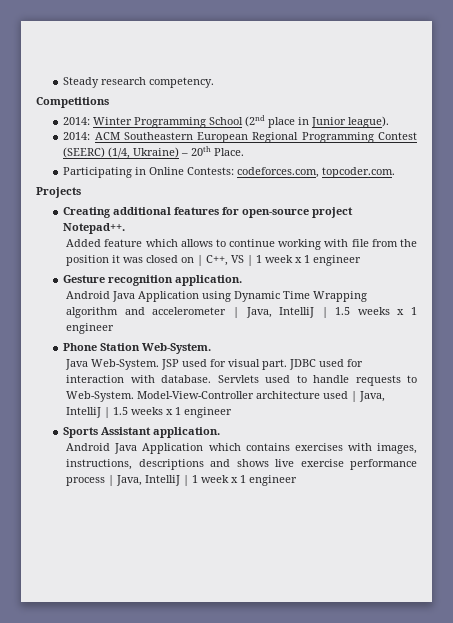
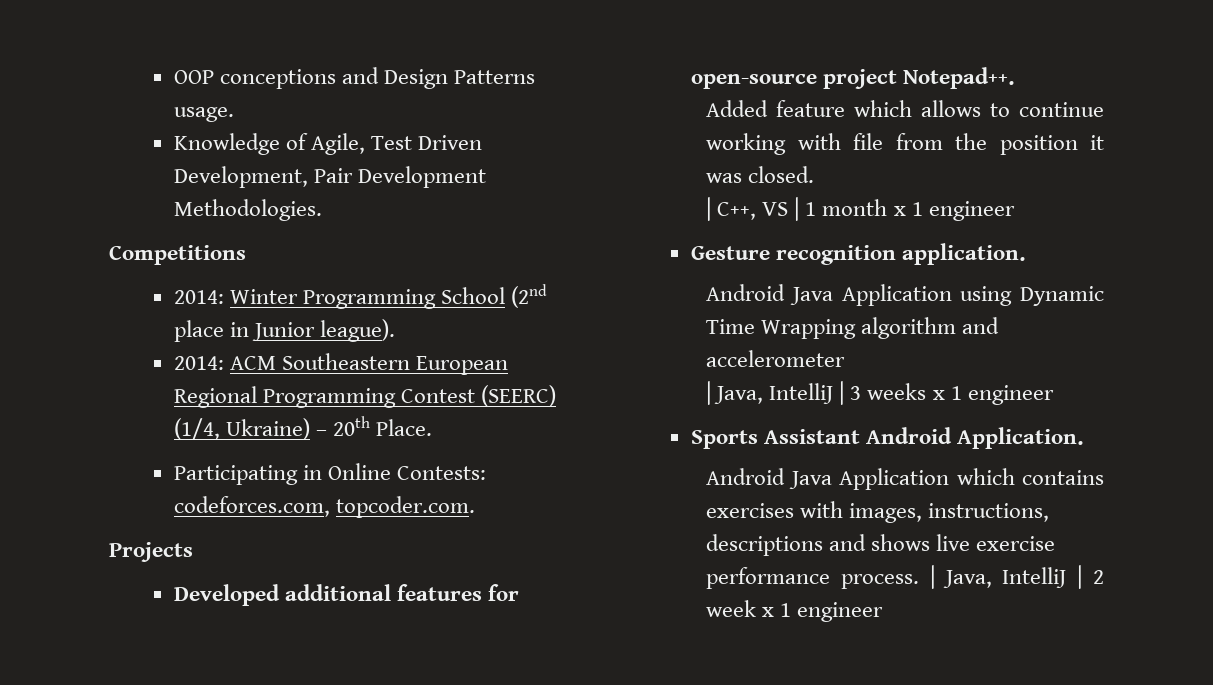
[63,77,215,88] Steady research competency. -> [173,67,536,89] [173,107,234,122] [173,133,483,155] [173,166,486,188] [173,199,322,221] OOP conceptions and Design Patterns usage. // Knowledge of Agile, Test Driven Development, Pair Development Methodologies.
[63,207,112,218] Creating -> [173,584,280,606] Developed
[146,255,195,263] closed on -> [748,166,815,183] closed. //
[265,255,294,263] week -> [822,199,888,216] month
[232,307,417,318] [66,323,115,334] [63,343,212,354] [65,359,364,370] [66,375,418,386] [66,391,386,402] [66,407,129,418] | Java, IntelliJ | 1.5 weeks x 1 engineer // Phone Station Web-System. // Java Web-System. JSP used for visual part. JDBC used for interaction with database. Servlets used to handle requests to Web-System. Model-View-Controller architecture used | Java, IntelliJ | 1.5 -> [706,381,862,405] // | Java, IntelliJ | 3
[153,427,221,438] application. -> [865,427,1085,449] Android Application.
[66,475,199,486] process | Java, IntelliJ | 1 -> [840,565,1104,589] process. | Java, IntelliJ | 2

